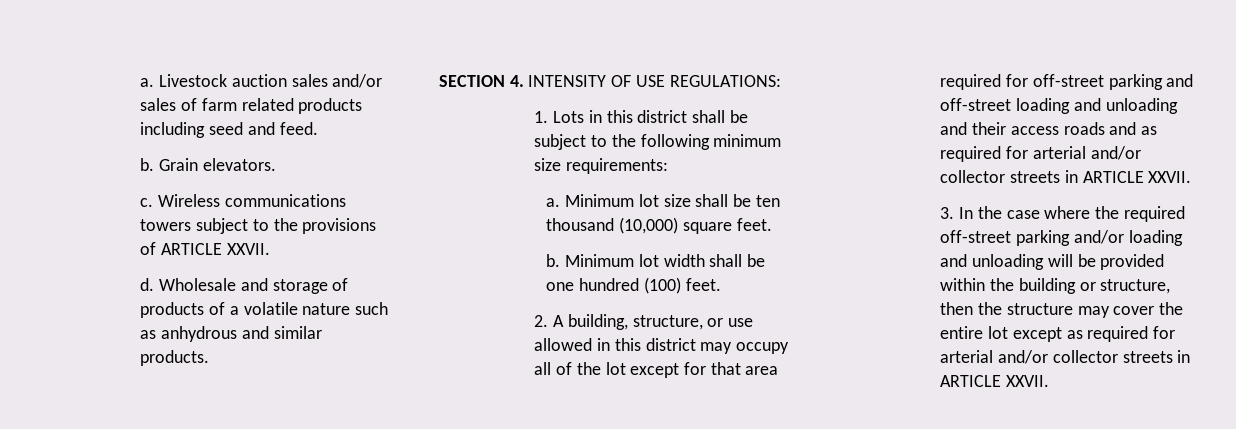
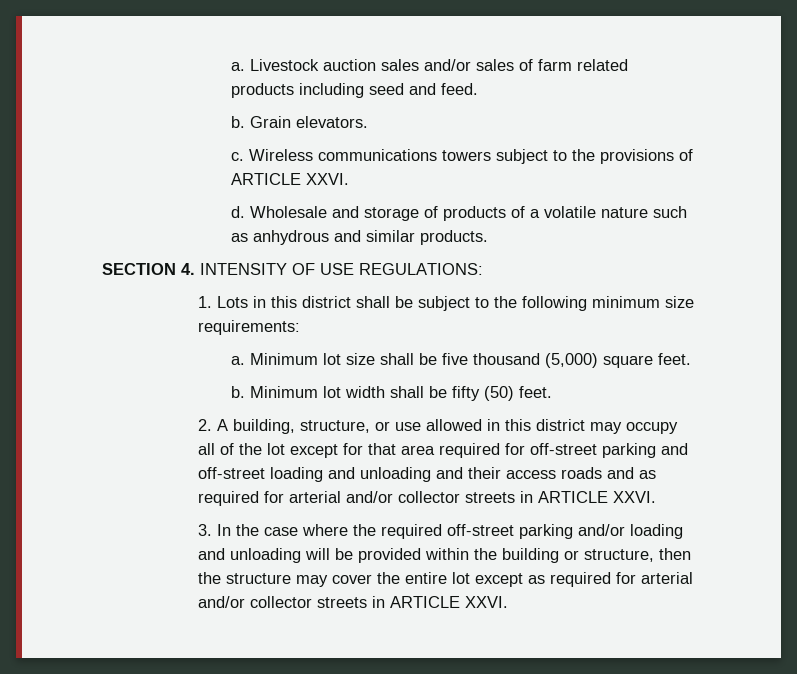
[226,243,270,255] XXVII. -> [305,173,349,185] XXVI.
[755,195,780,207] [546,217,679,234] ten thousand (10,000) -> [441,353,598,368] five thousand (5,000)
[546,277,681,294] one hundred (100) -> [451,386,514,401] fifty (50)
[1148,171,1192,183] XXVII. -> [613,491,657,503] XXVI.
[1006,375,1050,387] XXVII. -> [465,596,509,608] XXVI.

